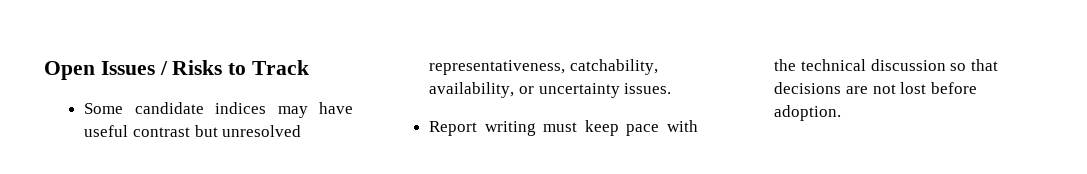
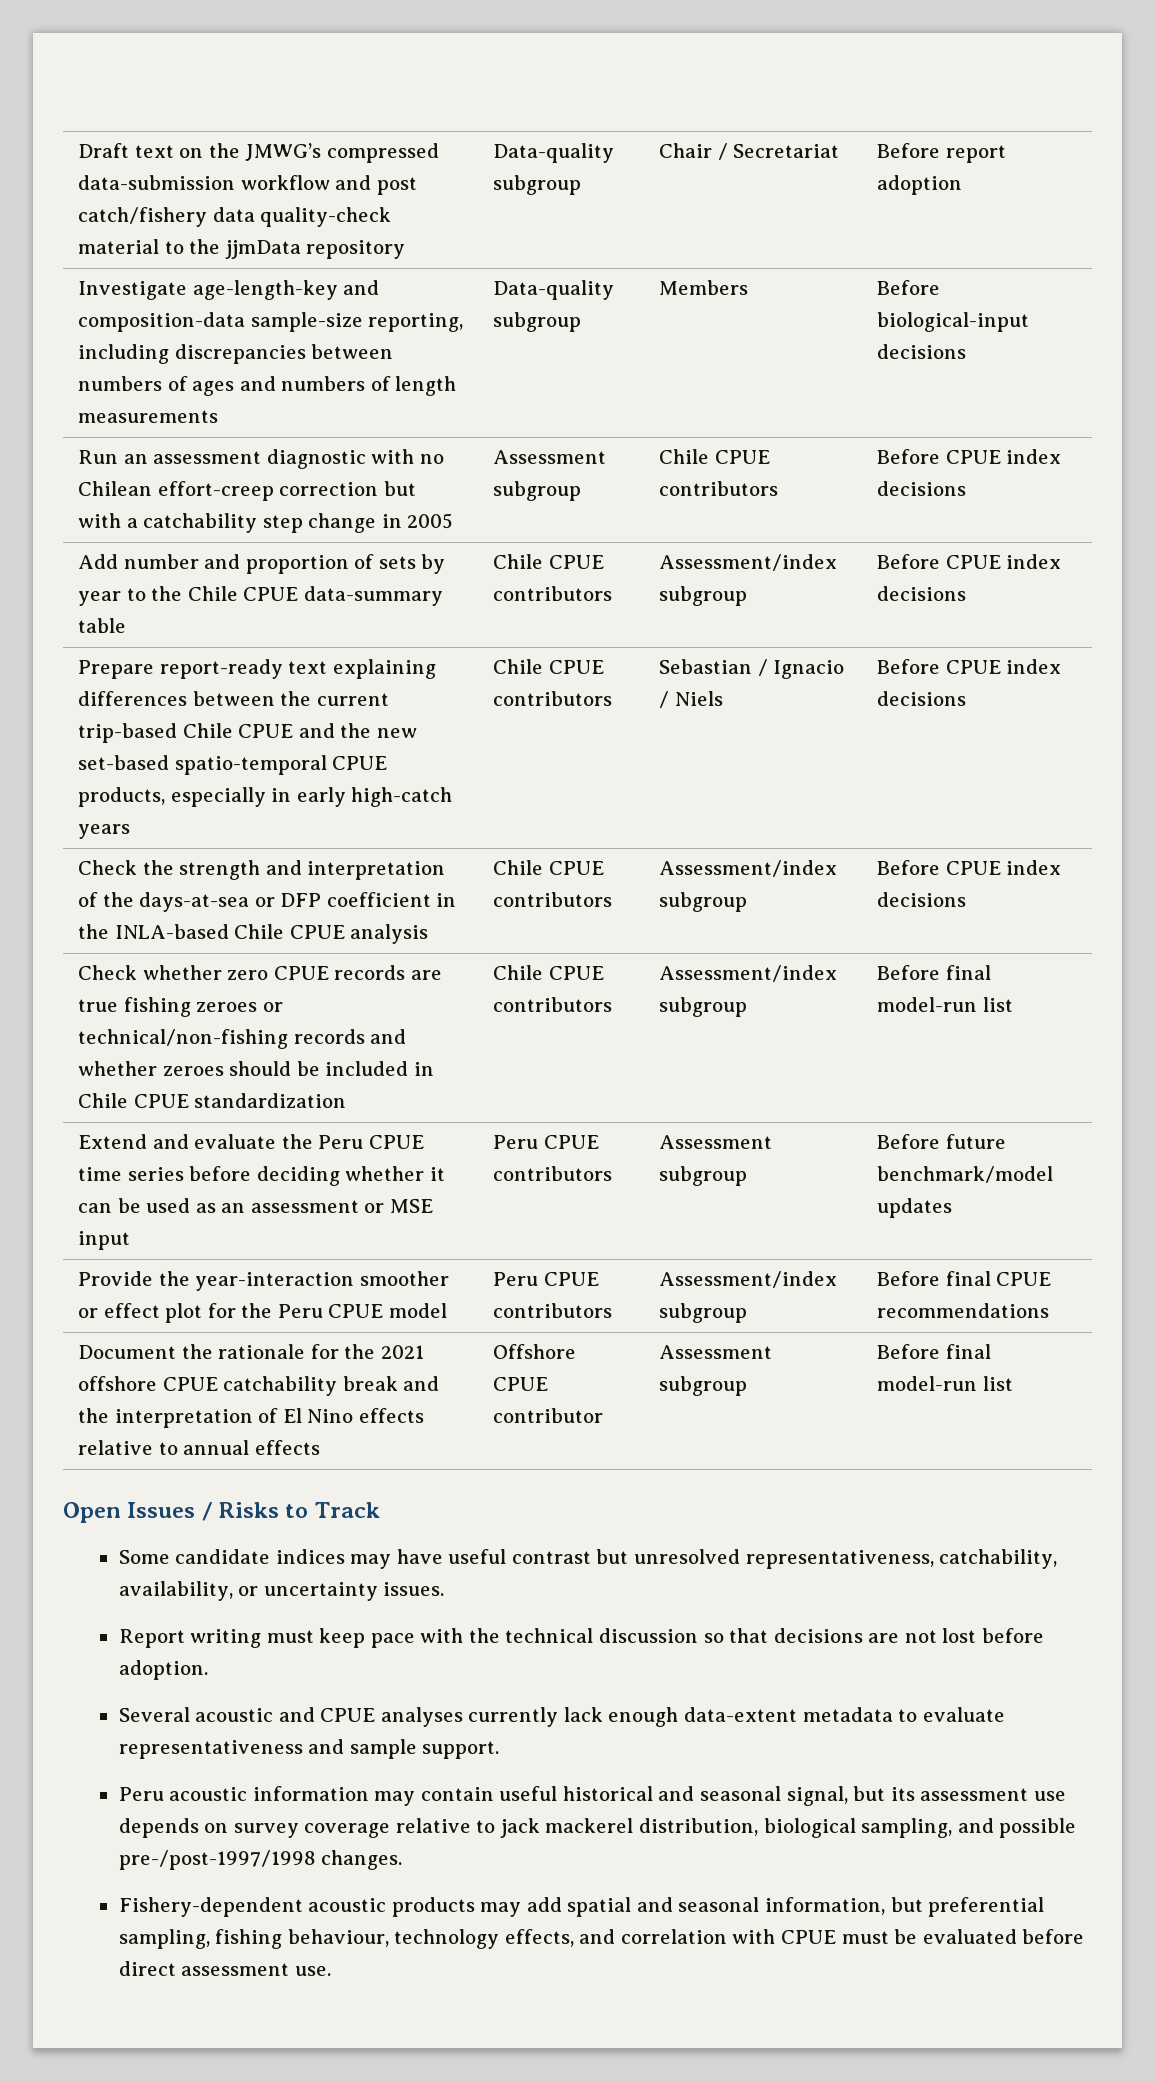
(44, 70) none -> [78,143,439,163] [78,175,417,195] [78,207,392,227] [78,239,406,259] [493,143,615,163] [493,175,582,195] [659,143,840,160] [877,143,1006,163] [877,175,963,195] [78,280,380,300] [78,312,464,332] [78,344,394,364] [78,376,457,396] [78,410,219,423] [493,280,615,300] [493,312,582,332] [659,280,749,295] [877,280,941,295] [877,312,1030,332] [877,344,967,359] [78,449,444,469] [78,481,416,501] [78,513,454,533] [493,450,607,464] [493,481,582,501] [659,449,770,464] [659,481,779,496] [877,449,1062,464] [877,481,967,496] [78,554,446,574] [78,586,443,606] [78,618,127,633] [493,554,604,569] [493,586,613,601] [659,554,838,571] [659,586,748,606] [877,554,1062,569] [877,586,967,601] [78,659,436,679] [78,691,389,706] [78,723,417,743] [78,755,388,775] [78,787,453,807] [78,824,131,839] [493,659,604,674] [493,691,613,706] [659,659,845,679] [659,691,723,708] [877,659,1062,674] [877,691,967,706] [78,860,446,880] [78,892,457,912] [78,924,429,944] [493,860,604,875] [493,892,613,907] [659,860,838,877] [659,892,748,912] [877,860,1062,875] [877,892,967,907] [78,965,442,980] [78,997,283,1017] [78,1029,407,1049] [78,1061,434,1076] [78,1093,347,1108] [493,965,604,980] [493,997,613,1012] [659,965,838,982] [659,997,748,1017] [877,965,991,980] [877,997,1013,1012] [78,1134,424,1149] [78,1166,445,1186] [78,1198,433,1213] [78,1231,131,1250] [493,1135,599,1149] [493,1166,613,1181] [659,1135,773,1149] [659,1166,748,1186] [877,1134,1006,1149] [877,1166,1054,1183] [877,1198,953,1218] [78,1271,449,1291] [78,1303,447,1323] [493,1272,599,1286] [493,1303,613,1318] [659,1271,838,1288] [659,1303,748,1323] [877,1271,1052,1286] [877,1303,1050,1318] [78,1344,424,1359] [78,1376,440,1396] [78,1408,424,1428] [78,1440,320,1455] [493,1344,577,1359] [493,1377,549,1391] [493,1408,604,1423] [659,1345,773,1359] [659,1376,748,1396] [877,1344,991,1359] [877,1376,1013,1391] Draft text on the JMWG’s compressed data-submission workflow and post catch/fishery data quality-check material to the jjmData repository | Data-quality subgroup | Chair / Secretariat | Before report adoption // Investigate age-length-key and composition-data sample-size reporting, including discrepancies between numbers of ages and numbers of length measurements | Data-quality subgroup | Members | Before biological-input decisions // Run an assessment diagnostic with no Chilean effort-creep correction but with a catchability step change in 2005 | Assessment subgroup | Chile CPUE contributors | Before CPUE index decisions // Add number and proportion of sets by year to the Chile CPUE data-summary table | Chile CPUE contributors | Assessment/index subgroup | Before CPUE index decisions // Prepare report-ready text explaining differences between the current trip-based Chile CPUE and the new set-based spatio-temporal CPUE products, especially in early high-catch years | Chile CPUE contributors | Sebastian / Ignacio / Niels | Before CPUE index decisions // Check the strength and interpretation of the days-at-sea or DFP coefficient in the INLA-based Chile CPUE analysis | Chile CPUE contributors | Assessment/index subgroup | Before CPUE index decisions // Check whether zero CPUE records are true fishing zeroes or technical/non-fishing records and whether zeroes should be included in Chile CPUE standardization | Chile CPUE contributors | Assessment/index subgroup | Before final model-run list // Extend and evaluate the Peru CPUE time series before deciding whether it can be used as an assessment or MSE input | Peru CPUE contributors | Assessment subgroup | Before future benchmark/model updates // Provide the year-interaction smoother or effect plot for the Peru CPUE model | Peru CPUE contributors | Assessment/index subgroup | Before final CPUE recommendations // Document the rationale for the 2021 offshore CPUE catchability break and the interpretation of El Nino effects relative to annual effects | Offshore CPUE contributor | Assessment subgroup | Before final model-run list //
(842, 113) none -> [118,1707,1005,1727] [118,1739,500,1759] [118,1786,1066,1806] [118,1818,1077,1838] [118,1850,403,1870] [118,1897,1045,1917] [118,1929,1085,1949] [118,1961,331,1976] // Several acoustic and CPUE analyses currently lack enough data-extent metadata to evaluate representativeness and sample support. // Peru acoustic information may contain useful historical and seasonal signal, but its assessment use depends on survey coverage relative to jack mackerel distribution, biological sampling, and possible pre-/post-1997/1998 changes. // Fishery-dependent acoustic products may add spatial and seasonal information, but preferential sampling, fishing behaviour, technology effects, and correlation with CPUE must be evaluated before direct assessment use.

